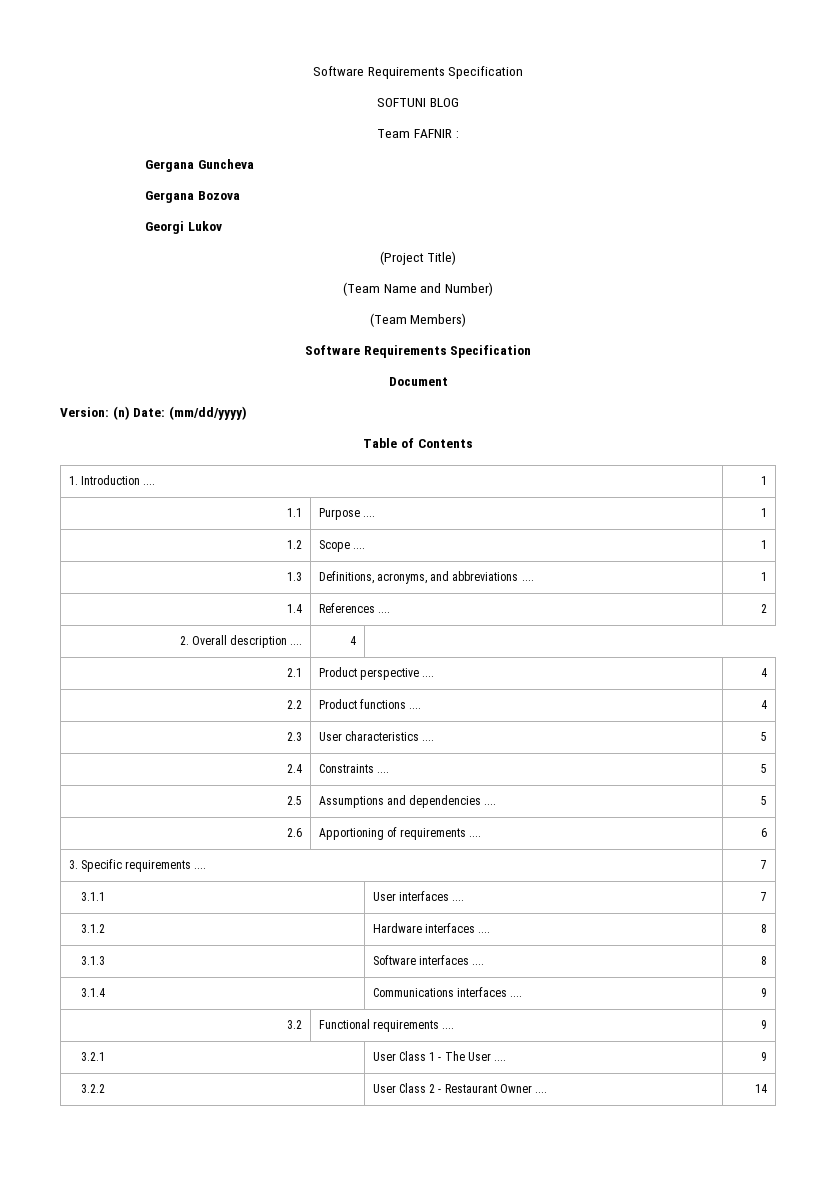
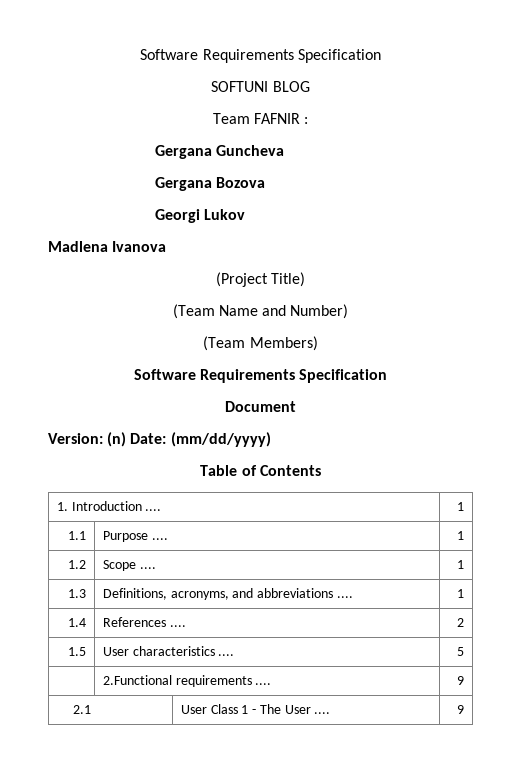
(222, 226) none -> [48,241,167,252] // Madlena Ivanova
[179,635,303,648] [350,636,357,645] [287,668,303,677] [318,667,435,680] [761,668,768,677] [287,700,303,709] [318,699,422,709] [761,700,768,709] [287,732,303,741] [318,731,435,741] [761,732,768,741] [287,764,303,773] [318,764,389,773] [761,764,768,773] [287,796,303,805] [318,795,497,808] [761,796,768,805] [287,828,303,837] [318,827,482,840] [761,828,768,837] [68,859,207,872] [761,860,768,869] [81,892,106,901] [372,891,465,901] [761,892,768,901] [81,924,106,933] [372,923,491,933] [761,924,768,933] [81,956,106,965] [372,955,485,965] [761,956,768,965] [81,988,106,997] [372,987,523,997] [761,988,768,997] [287,1020,303,1029] [318,1019,370,1029] 2. Overall description .... | 4 // 2.1 | Product perspective .... | 4 // 2.2 | Product functions .... | 4 // 2.3 | User characteristics .... | 5 // 2.4 | Constraints .... | 5 // 2.5 | Assumptions and dependencies .... | 5 // 2.6 | Apportioning of requirements .... | 6 // 3. Specific requirements .... | 7 // 3.1.1 | User interfaces .... | 7 // 3.1.2 | Hardware interfaces .... | 8 // 3.1.3 | Software interfaces .... | 8 // 3.1.4 | Communications interfaces .... | 9 // 3.2 | Functional -> [68,647,87,656] [102,646,235,656] [457,647,465,656] [102,675,172,685] 1.5 | User characteristics .... | 5 // | 2.Functional
[81,1052,106,1061] 3.2.1 -> [72,705,91,714] 2.1
[81,1084,106,1093] [372,1083,548,1093] [755,1084,768,1093] // 3.2.2 | User Class 2 - Restaurant Owner .... | 14 -> (465, 709) none

